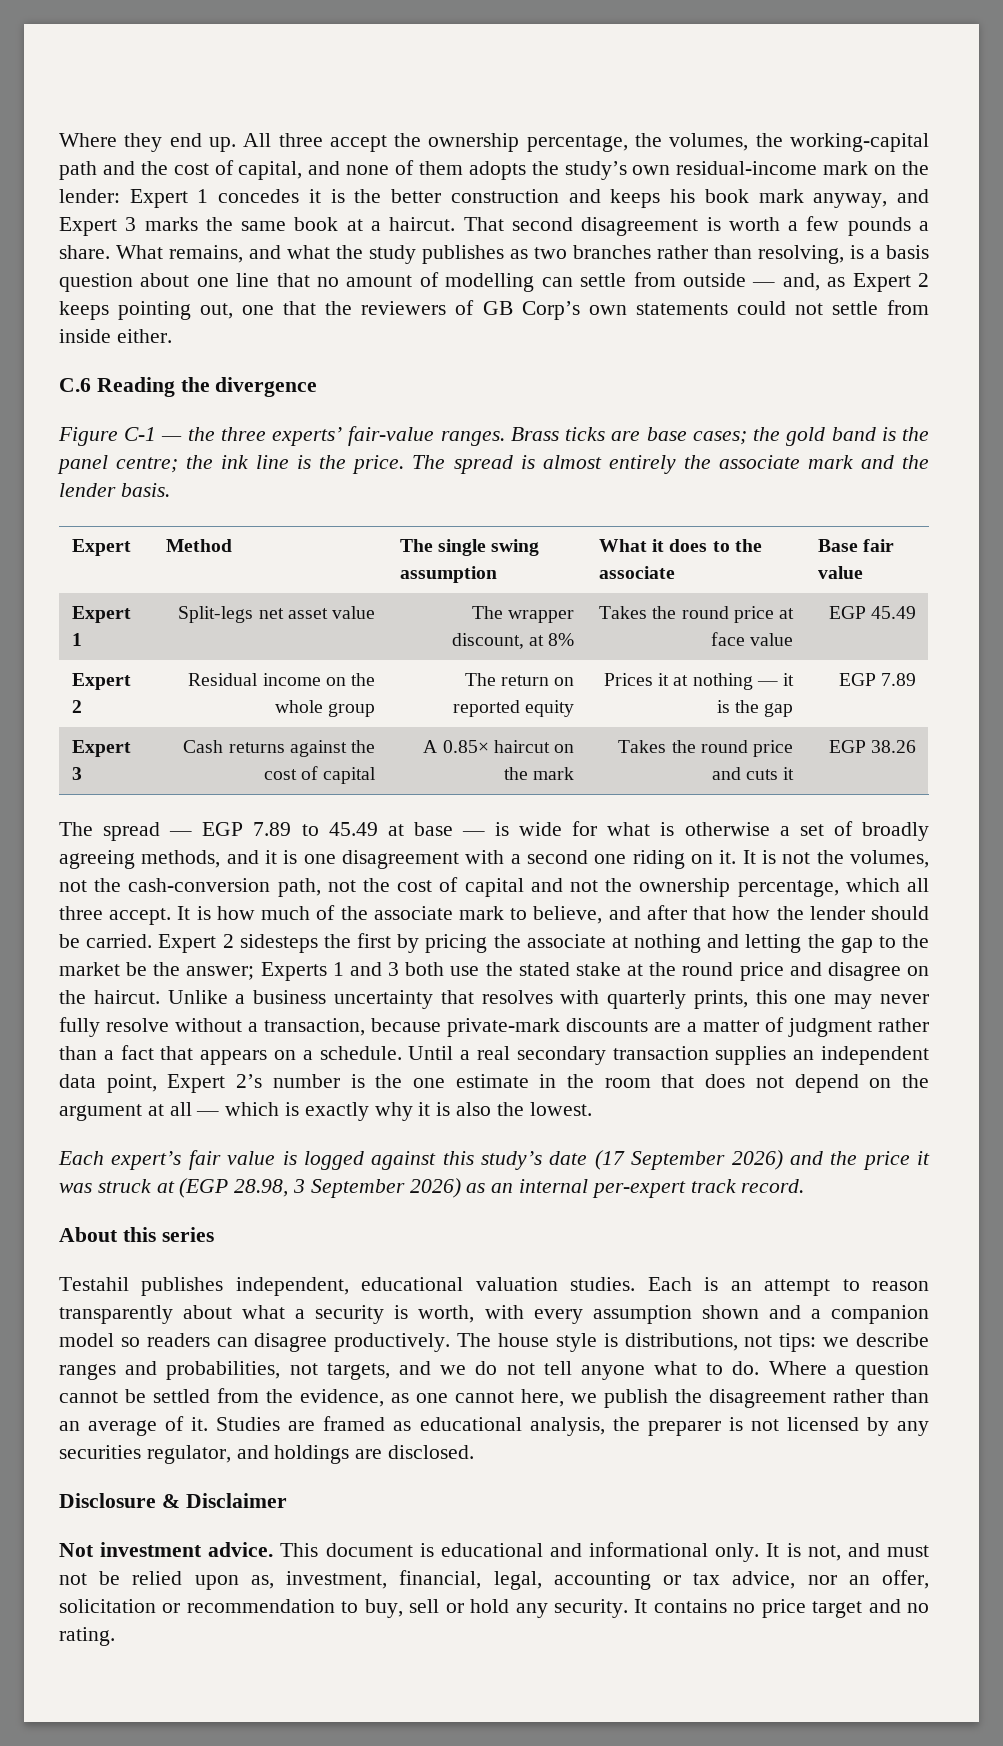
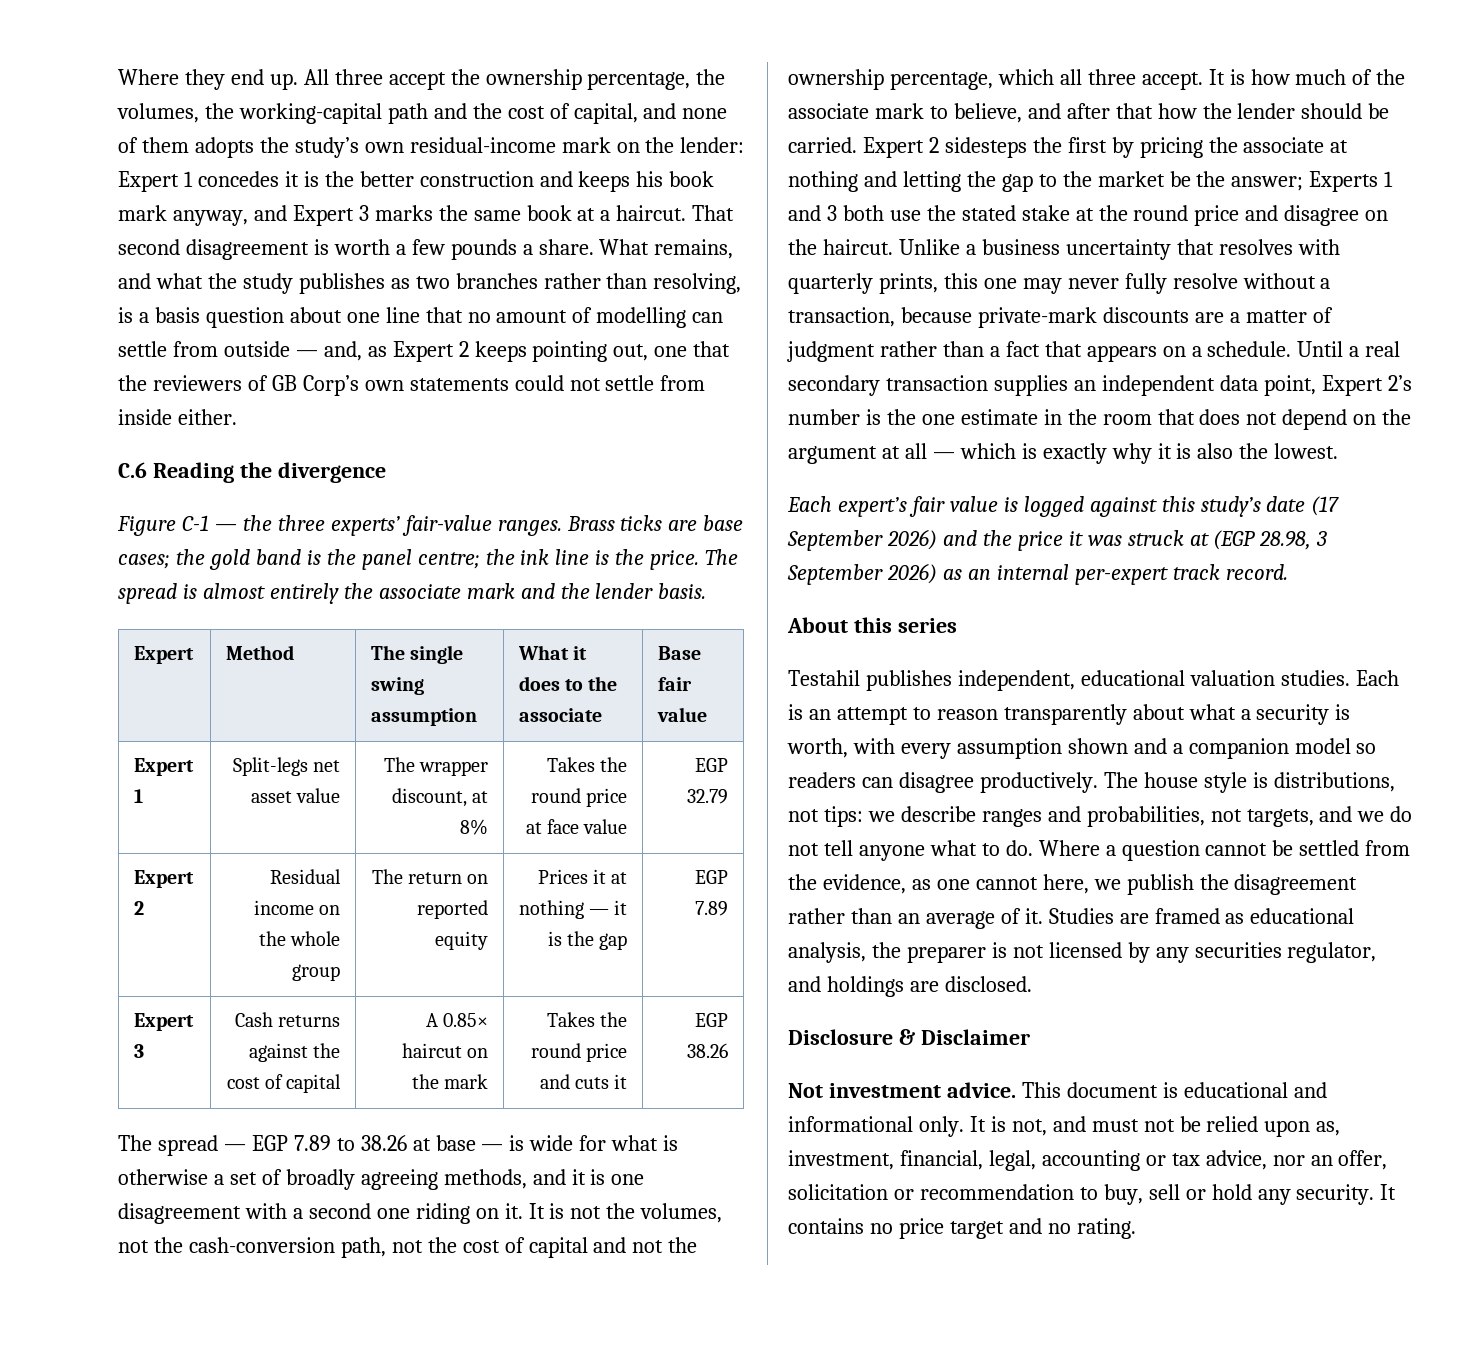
[871,606,917,619] 45.49 -> [687,789,729,804] 32.79
[328,822,378,836] 45.49 -> [360,1135,407,1151] 38.26

